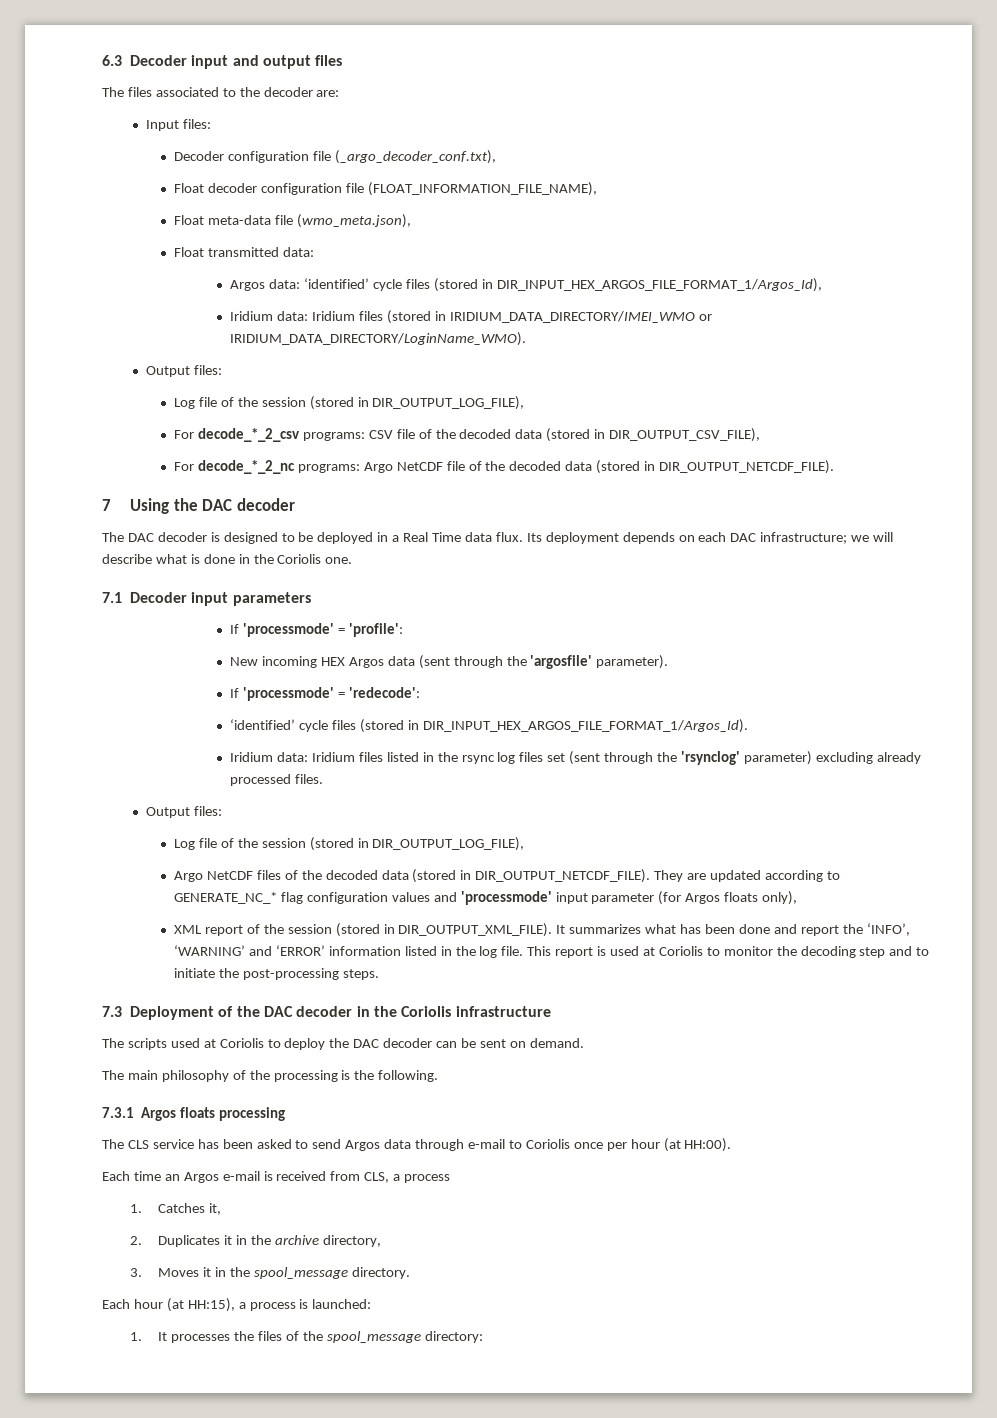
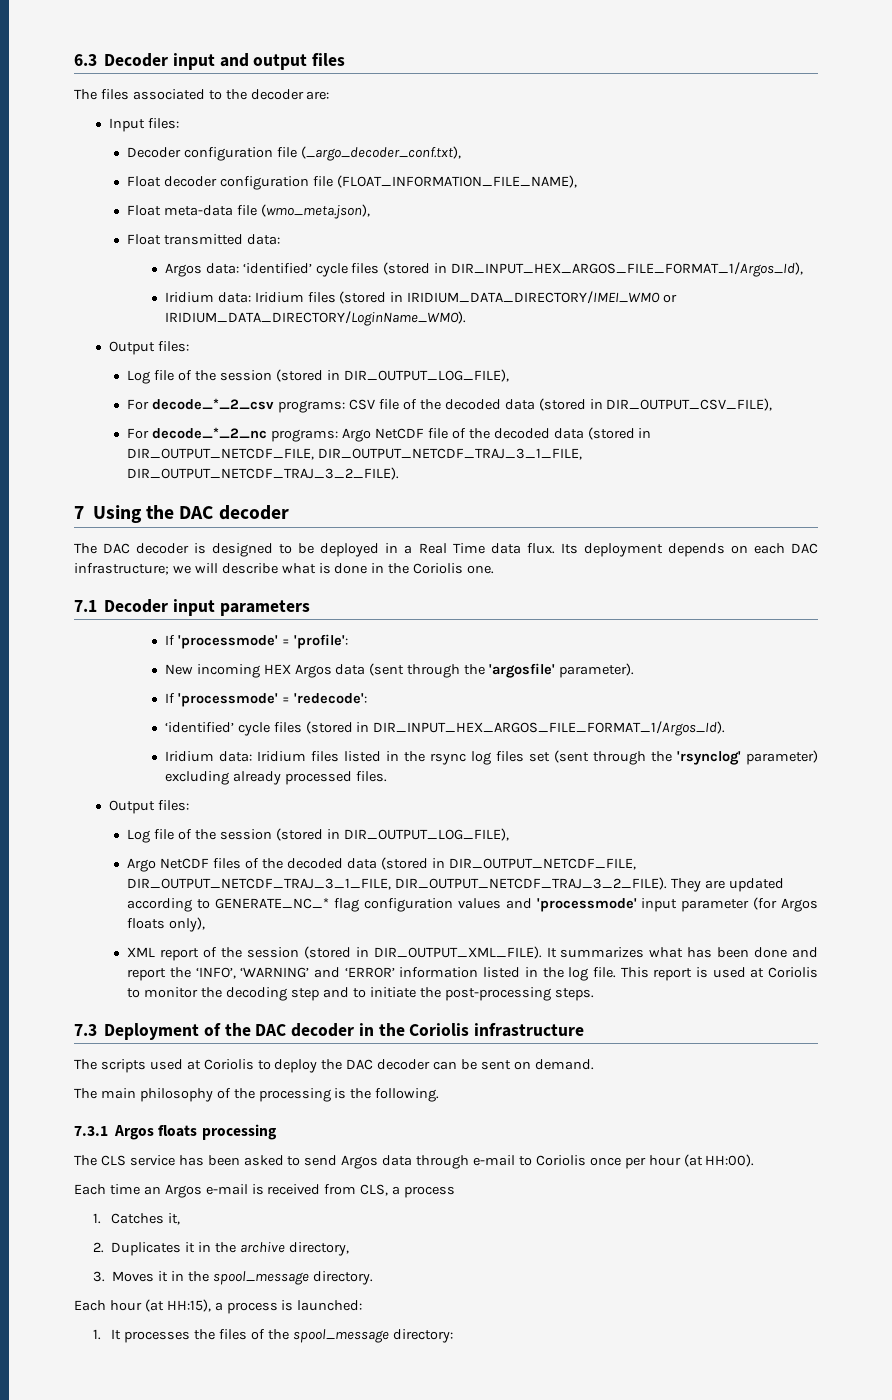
[659,460,835,474] DIR_OUTPUT_NETCDF_FILE). -> [127,448,583,460] [127,467,400,480] DIR_OUTPUT_NETCDF_FILE, DIR_OUTPUT_NETCDF_TRAJ_3_1_FILE, DIR_OUTPUT_NETCDF_TRAJ_3_2_FILE).
[475,869,651,883] DIR_OUTPUT_NETCDF_FILE). -> [448,858,636,870] [127,877,668,890] DIR_OUTPUT_NETCDF_FILE, DIR_OUTPUT_NETCDF_TRAJ_3_1_FILE, DIR_OUTPUT_NETCDF_TRAJ_3_2_FILE).

